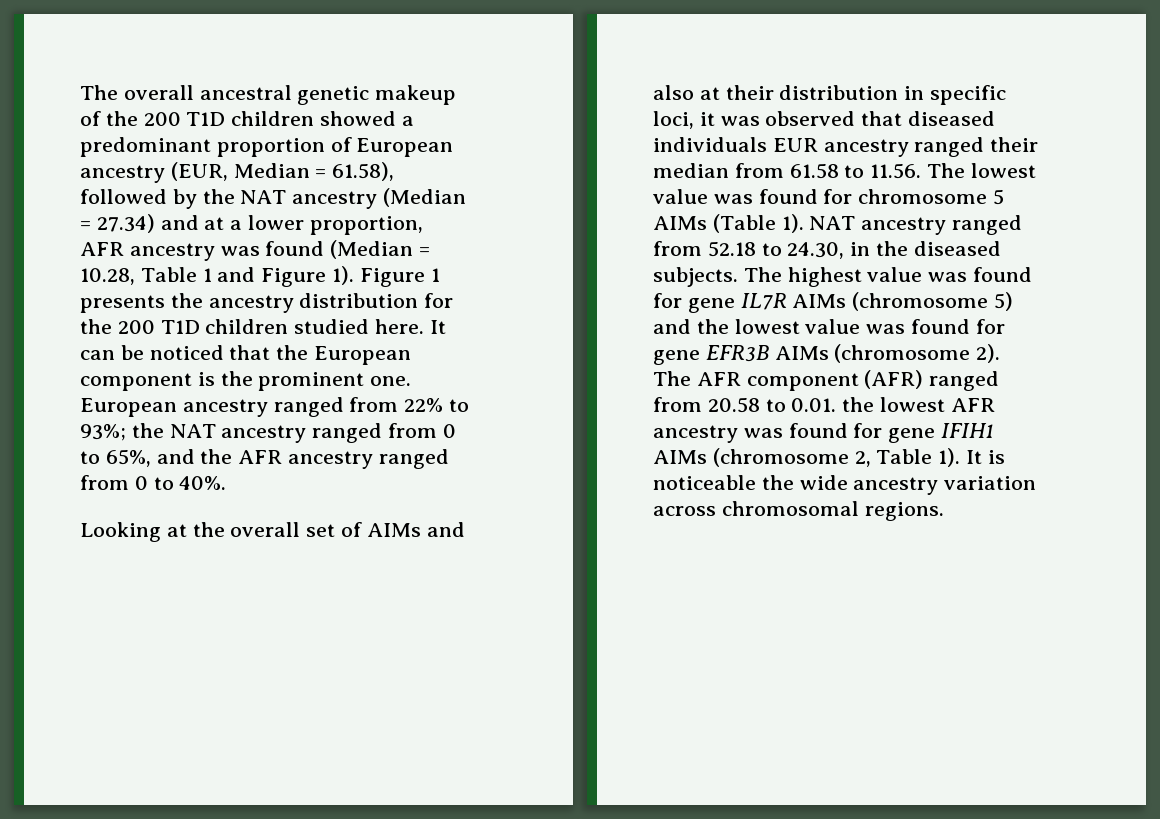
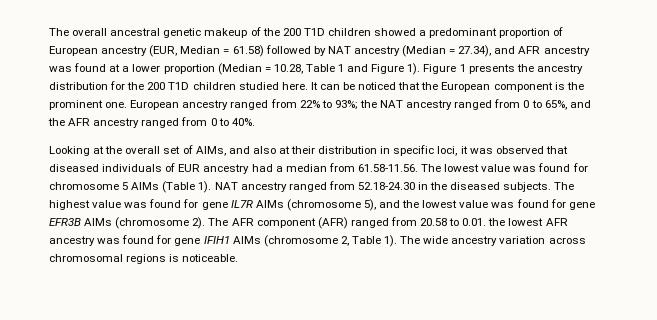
[332,162,395,181] 61.58), -> [232,45,264,57] 61.58)
[202,189,235,204] the -> (326, 51) none
[96,214,423,235] [80,241,325,261] 27.34) and at a lower proportion, AFR ancestry was found -> [458,45,590,57] [49,63,215,74] 27.34), and AFR ancestry was found at a lower proportion
[366,523,421,537] AIMs -> [195,146,226,156] AIMs,
(767, 144) none -> [165,163,176,172] of
[914,137,1039,157] [653,163,922,179] ranged their median from 61.58 to 11.56. -> [251,163,418,172] had a median from 61.58-11.56.
[707,241,845,259] 52.18 to 24.30, -> [357,182,415,190] 52.18-24.30
[994,292,1014,311] 5) -> [363,199,376,211] 5),
[966,450,1005,464] [653,475,794,490] It is noticeable the -> [400,236,421,244] The
[864,502,944,521] regions. -> [126,254,239,264] regions is noticeable.

